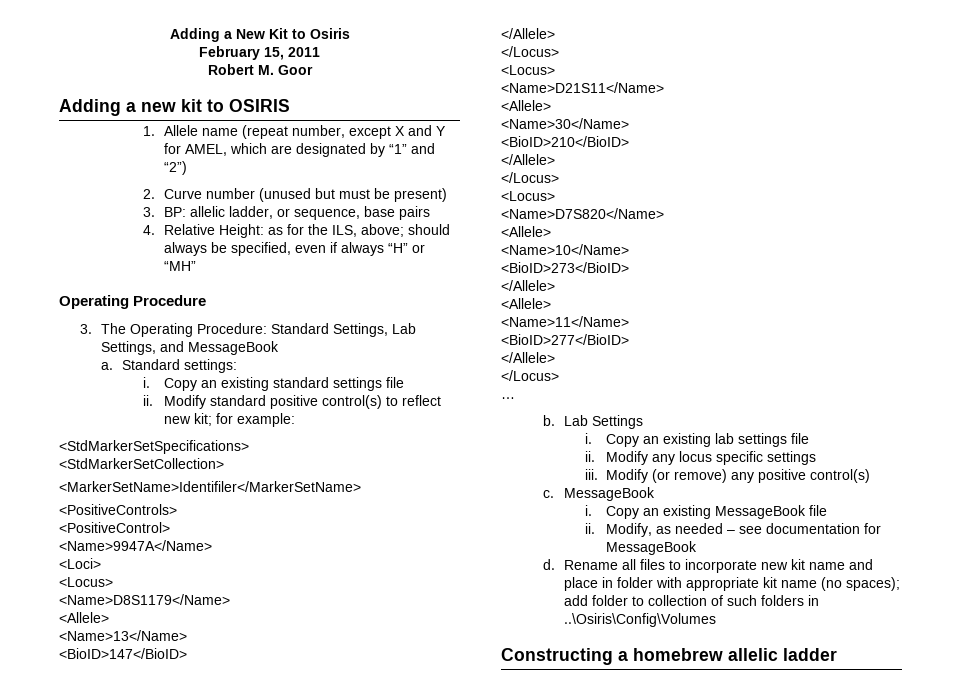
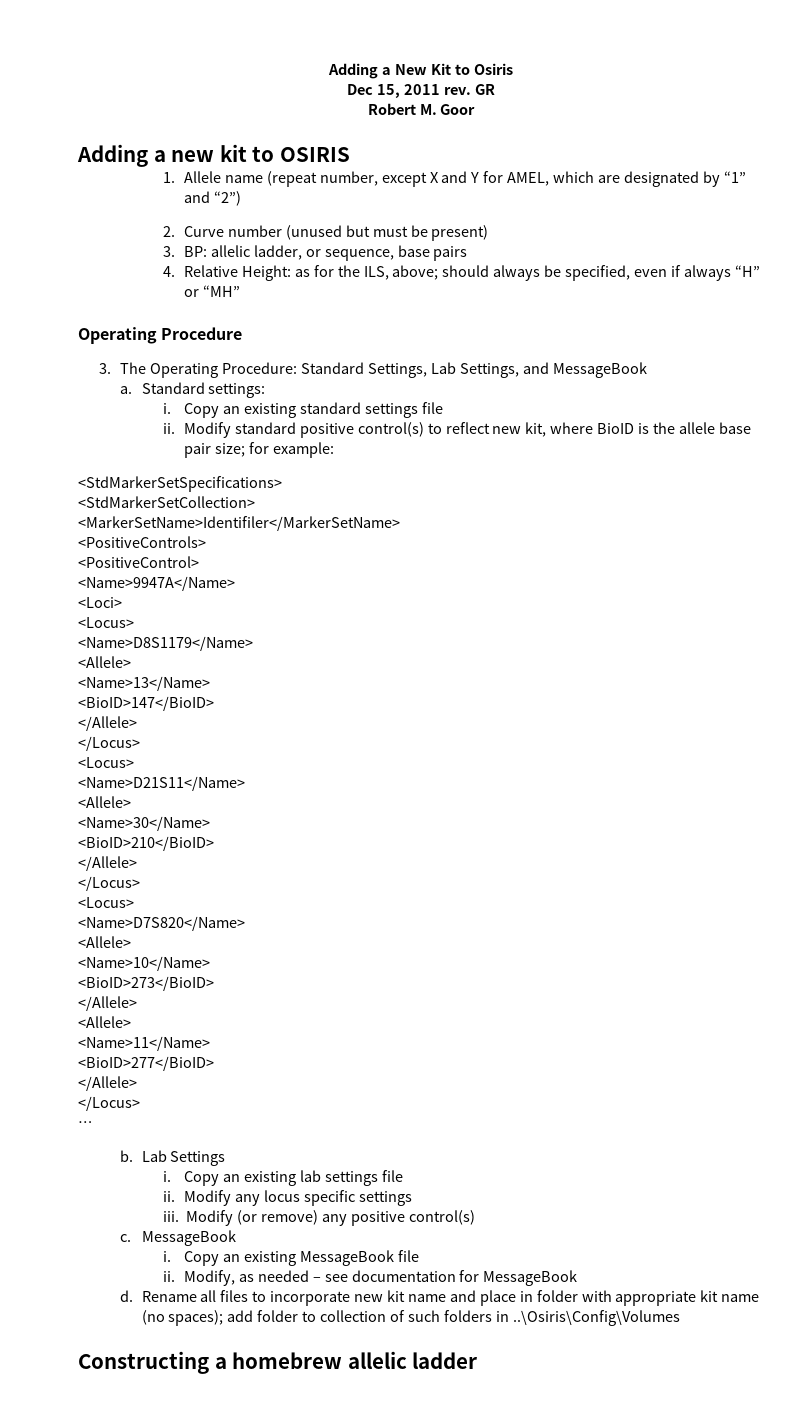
[199,46,260,60] February -> [347,84,374,95] Dec
(320, 52) none -> [443,84,495,95] rev. GR
[194,413,213,426] kit; -> [525,422,751,437] [183,443,245,458] kit, where BioID is the allele base pair size;

